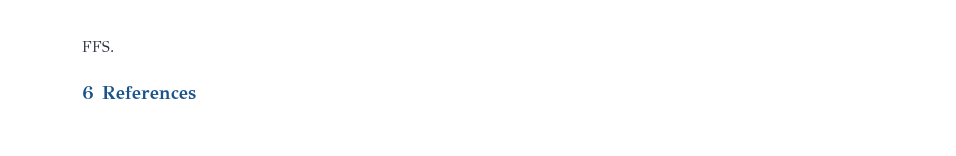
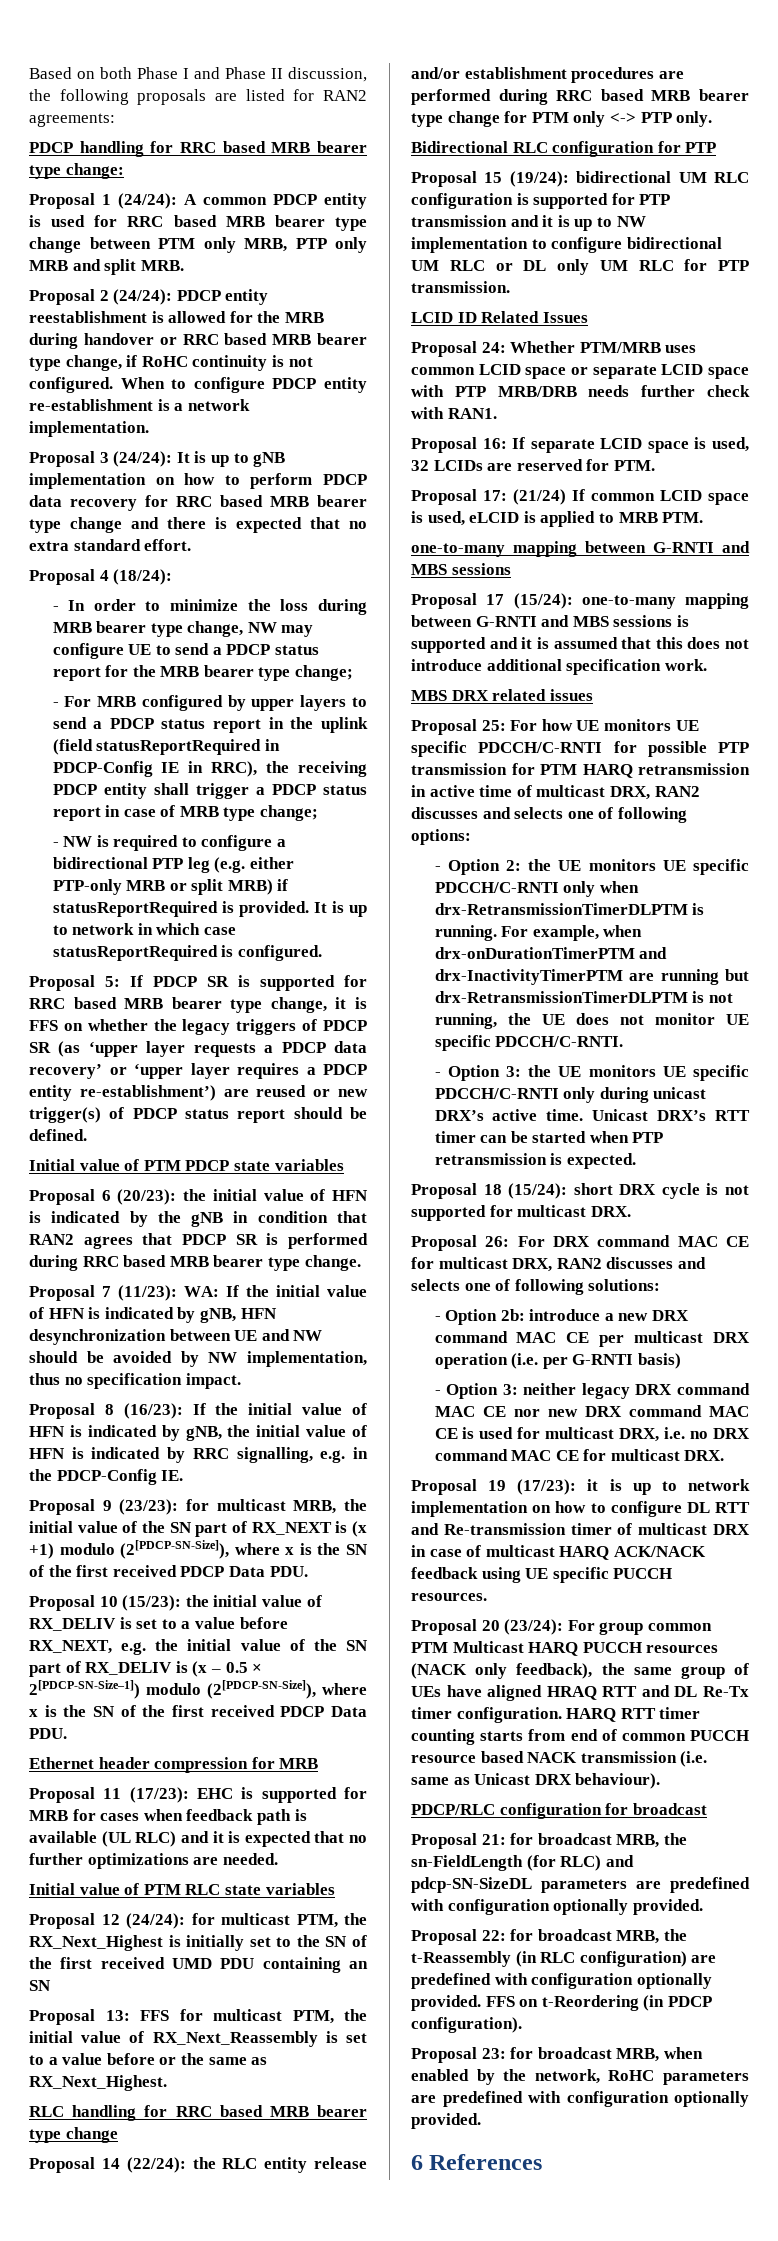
[82,40,114,52] FFS. -> [29,67,367,82] [29,89,367,105] [29,113,115,127] [29,141,367,157] [29,163,124,179] [29,193,367,209] [29,215,367,231] [29,237,367,253] [29,259,184,275] [29,289,269,305] [29,311,324,323] [29,333,367,349] [29,355,313,371] [29,377,367,393] [29,399,250,411] [29,421,149,437] [29,451,286,467] [29,473,367,489] [29,495,367,511] [29,517,367,533] [29,539,192,551] [29,569,173,585] [52,599,367,615] [52,621,314,637] [52,643,320,659] [52,665,354,681] [52,695,367,711] [52,717,368,733] [52,739,280,755] [52,761,368,777] [52,783,367,799] [52,805,319,821] [52,835,287,851] [52,857,294,873] [52,879,289,895] [52,901,367,917] [52,923,236,935] [52,945,322,961] [29,975,367,991] [29,997,367,1013] [29,1019,367,1035] [29,1041,367,1057] [29,1063,367,1079] [29,1085,369,1101] [29,1107,367,1123] [29,1129,87,1141] [29,1159,344,1171] [29,1189,369,1205] [29,1211,367,1227] [29,1233,368,1249] [29,1255,361,1271] [29,1285,367,1301] [29,1307,277,1323] [29,1329,323,1345] [29,1351,367,1367] [29,1373,241,1389] [29,1403,367,1419] [29,1425,367,1441] [29,1447,369,1463] [29,1469,184,1485] [29,1499,367,1515] [29,1521,367,1537] [29,1540,368,1559] [29,1565,308,1577] [29,1595,322,1611] [29,1617,288,1631] [29,1639,369,1655] [29,1661,263,1677] [29,1680,367,1699] [29,1705,367,1717] [29,1728,67,1739] [29,1757,319,1773] [29,1787,367,1803] [29,1809,307,1825] [29,1831,367,1847] [29,1853,278,1869] [29,1883,335,1895] [29,1913,367,1929] [29,1935,367,1951] [29,1957,368,1973] [29,1980,51,1991] [29,2009,367,2025] [29,2031,367,2047] [29,2053,268,2065] [29,2075,167,2091] [29,2105,367,2121] [29,2127,118,2143] [29,2157,367,2173] [411,67,684,83] [411,89,749,105] [411,111,713,127] [411,141,717,157] [411,171,749,187] [411,193,671,209] [411,215,646,231] [411,237,722,253] [411,259,749,275] [411,281,510,293] [411,311,588,323] [411,341,697,357] [411,364,749,379] [411,385,750,397] [411,407,497,419] [411,437,749,453] [411,459,655,471] [411,489,749,505] [411,511,704,527] [411,541,750,557] [411,563,511,575] [411,593,749,609] [411,615,689,627] [411,637,749,653] [411,659,707,675] [411,689,593,701] [411,719,699,735] [411,741,749,757] [411,763,750,778] [411,785,700,800] [411,807,687,823] [411,829,471,845] [434,859,749,875] [434,881,639,897] [434,903,705,915] [434,925,643,941] [434,947,668,959] [434,969,749,985] [434,991,733,1003] [434,1013,749,1029] [434,1035,624,1051] [434,1065,749,1081] [434,1087,707,1103] [434,1109,750,1121] [434,1131,664,1143] [434,1153,636,1169] [411,1183,749,1199] [411,1205,631,1221] [411,1235,749,1251] [411,1257,706,1272] [411,1279,661,1295] [434,1309,690,1325] [434,1331,750,1347] [434,1353,681,1369] [434,1383,750,1399] [434,1405,749,1417] [434,1427,750,1442] [434,1449,725,1461] [411,1479,750,1495] [411,1501,750,1517] [411,1523,750,1535] [411,1545,706,1560] [411,1567,673,1583] [411,1593,487,1601] [411,1619,712,1635] [411,1641,719,1656] [411,1663,749,1679] [411,1685,749,1701] [411,1707,701,1723] [411,1729,749,1745] [411,1751,708,1767] [411,1773,661,1789] [411,1803,707,1819] [411,1833,687,1849] [411,1855,634,1871] [411,1877,750,1893] [411,1899,703,1915] [411,1929,687,1945] [411,1951,717,1967] [411,1973,712,1989] [411,1995,712,2011] [411,2017,522,2033] [411,2047,703,2063] [411,2069,749,2085] [411,2091,749,2107] [411,2113,481,2129] Based on both Phase I and Phase II discussion, the following proposals are listed for RAN2 agreements: // PDCP handling for RRC based MRB bearer type change: // Proposal 1 (24/24): A common PDCP entity is used for RRC based MRB bearer type change between PTM only MRB, PTP only MRB and split MRB. // Proposal 2 (24/24): PDCP entity reestablishment is allowed for the MRB during handover or RRC based MRB bearer type change, if RoHC continuity is not configured. When to configure PDCP entity re-establishment is a network implementation. // Proposal 3 (24/24): It is up to gNB implementation on how to perform PDCP data recovery for RRC based MRB bearer type change and there is expected that no extra standard effort. // Proposal 4 (18/24): // - In order to minimize the loss during MRB bearer type change, NW may configure UE to send a PDCP status report for the MRB bearer type change; // - For MRB configured by upper layers to send a PDCP status report in the uplink (field statusReportRequired in PDCP-Config IE in RRC), the receiving PDCP entity shall trigger a PDCP status report in case of MRB type change; // - NW is required to configure a bidirectional PTP leg (e.g. either PTP-only MRB or split MRB) if statusReportRequired is provided. It is up to network in which case statusReportRequired is configured. // Proposal 5: If PDCP SR is supported for RRC based MRB bearer type change, it is FFS on whether the legacy triggers of PDCP SR (as ‘upper layer requests a PDCP data recovery’ or ‘upper layer requires a PDCP entity re-establishment’) are reused or new trigger(s) of PDCP status report should be defined. // Initial value of PTM PDCP state variables // Proposal 6 (20/23): the initial value of HFN is indicated by the gNB in condition that RAN2 agrees that PDCP SR is performed during RRC based MRB bearer type change. // Proposal 7 (11/23): WA: If the initial value of HFN is indicated by gNB, HFN desynchronization between UE and NW should be avoided by NW implementation, thus no specification impact. // Proposal 8 (16/23): If the initial value of HFN is indicated by gNB, the initial value of HFN is indicated by RRC signalling, e.g. in the PDCP-Config IE. // Proposal 9 (23/23): for multicast MRB, the initial value of the SN part of RX_NEXT is (x +1) modulo (2[PDCP-SN-Size]), where x is the SN of the first received PDCP Data PDU. // Proposal 10 (15/23): the initial value of RX_DELIV is set to a value before RX_NEXT, e.g. the initial value of the SN part of RX_DELIV is (x – 0.5 × 2[PDCP-SN-Size–1]) modulo (2[PDCP-SN-Size]), where x is the SN of the first received PDCP Data PDU. // Ethernet header compression for MRB // Proposal 11 (17/23): EHC is supported for MRB for cases when feedback path is available (UL RLC) and it is expected that no further optimizations are needed. // Initial value of PTM RLC state variables // Proposal 12 (24/24): for multicast PTM, the RX_Next_Highest is initially set to the SN of the first received UMD PDU containing an SN // Proposal 13: FFS for multicast PTM, the initial value of RX_Next_Reassembly is set to a value before or the same as RX_Next_Highest. // RLC handling for RRC based MRB bearer type change // Proposal 14 (22/24): the RLC entity release and/or establishment procedures are performed during RRC based MRB bearer type change for PTM only <-> PTP only. // Bidirectional RLC configuration for PTP // Proposal 15 (19/24): bidirectional UM RLC configuration is supported for PTP transmission and it is up to NW implementation to configure bidirectional UM RLC or DL only UM RLC for PTP transmission. // LCID ID Related Issues // Proposal 24: Whether PTM/MRB uses common LCID space or separate LCID space with PTP MRB/DRB needs further check with RAN1. // Proposal 16: If separate LCID space is used, 32 LCIDs are reserved for PTM. // Proposal 17: (21/24) If common LCID space is used, eLCID is applied to MRB PTM. // one-to-many mapping between G-RNTI and MBS sessions // Proposal 17 (15/24): one-to-many mapping between G-RNTI and MBS sessions is supported and it is assumed that this does not introduce additional specification work. // MBS DRX related issues // Proposal 25: For how UE monitors UE specific PDCCH/C-RNTI for possible PTP transmission for PTM HARQ retransmission in active time of multicast DRX, RAN2 discusses and selects one of following options: // - Option 2: the UE monitors UE specific PDCCH/C-RNTI only when drx-RetransmissionTimerDLPTM is running. For example, when drx-onDurationTimerPTM and drx-InactivityTimerPTM are running but drx-RetransmissionTimerDLPTM is not running, the UE does not monitor UE specific PDCCH/C-RNTI. // - Option 3: the UE monitors UE specific PDCCH/C-RNTI only during unicast DRX’s active time. Unicast DRX’s RTT timer can be started when PTP retransmission is expected. // Proposal 18 (15/24): short DRX cycle is not supported for multicast DRX. // Proposal 26: For DRX command MAC CE for multicast DRX, RAN2 discusses and selects one of following solutions: // - Option 2b: introduce a new DRX command MAC CE per multicast DRX operation (i.e. per G-RNTI basis) // - Option 3: neither legacy DRX command MAC CE nor new DRX command MAC CE is used for multicast DRX, i.e. no DRX command MAC CE for multicast DRX. // Proposal 19 (17/23): it is up to network implementation on how to configure DL RTT and Re-transmission timer of multicast DRX in case of multicast HARQ ACK/NACK feedback using UE specific PUCCH resources. // Proposal 20 (23/24): For group common PTM Multicast HARQ PUCCH resources (NACK only feedback), the same group of UEs have aligned HRAQ RTT and DL Re-Tx timer configuration. HARQ RTT timer counting starts from end of common PUCCH resource based NACK transmission (i.e. same as Unicast DRX behaviour). // PDCP/RLC configuration for broadcast // Proposal 21: for broadcast MRB, the sn-FieldLength (for RLC) and pdcp-SN-SizeDL parameters are predefined with configuration optionally provided. // Proposal 22: for broadcast MRB, the t-Reassembly (in RLC configuration) are predefined with configuration optionally provided. FFS on t-Reordering (in PDCP configuration). // Proposal 23: for broadcast MRB, when enabled by the network, RoHC parameters are predefined with configuration optionally provided.

